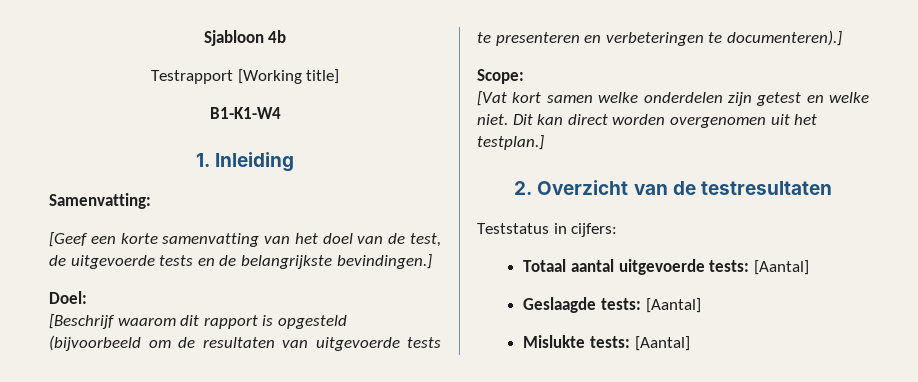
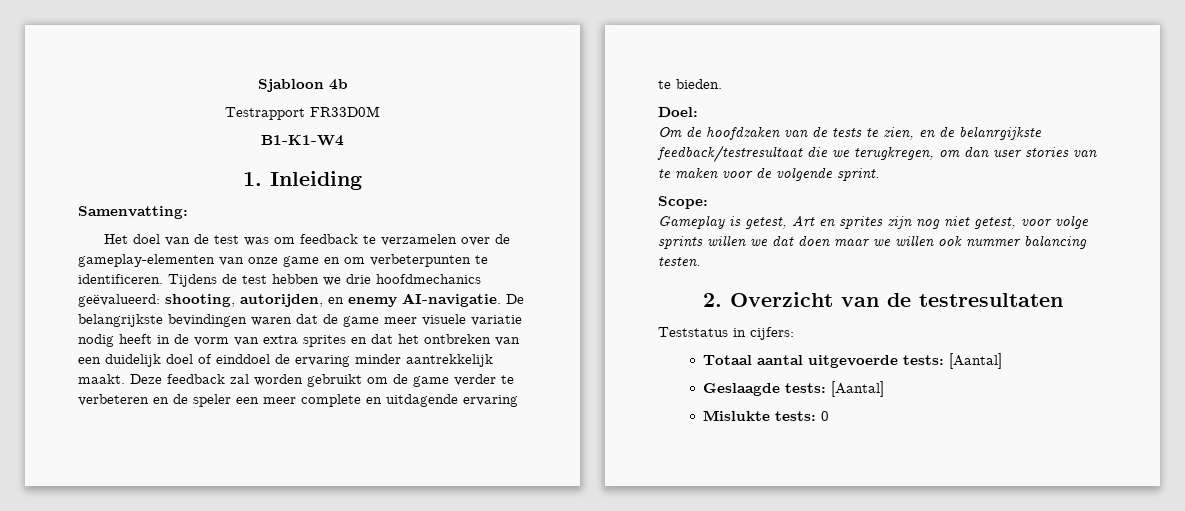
[237,69,340,84] [Working title] -> [310,106,380,117] FR33D0M
[49,232,441,247] [49,254,432,269] [49,291,87,304] [49,314,347,329] [49,335,441,351] [477,30,842,46] [477,69,524,84] [477,91,869,106] [477,114,818,128] [477,135,544,150] [Geef een korte samenvatting van het doel van de test, de uitgevoerde tests en de belangrijkste bevindingen.] // Doel: // [Beschrijf waarom dit rapport is opgesteld (bijvoorbeeld om de resultaten van uitgevoerde tests te presenteren en verbeteringen te documenteren).] // Scope: // [Vat kort samen welke onderdelen zijn getest en welke niet. Dit kan direct worden overgenomen uit het testplan.] -> [103,234,510,246] [78,254,488,267] [78,274,481,287] [78,293,524,307] [78,314,522,327] [78,334,520,347] [78,354,493,367] [78,374,514,387] [78,394,518,407] [658,79,722,89] [658,107,698,117] [658,126,1042,140] [657,145,1097,163] [658,167,880,181] [658,196,708,209] [658,215,1089,229] [658,235,1087,249] [658,257,701,267] Het doel van de test was om feedback te verzamelen over de gameplay-elementen van onze game en om verbeterpunten te identificeren. Tijdens de test hebben we drie hoofdmechanics geëvalueerd: shooting, autorijden, en enemy AI-navigatie. De belangrijkste bevindingen waren dat de game meer visuele variatie nodig heeft in de vorm van extra sprites en dat het ontbreken van een duidelijk doel of einddoel de ervaring minder aantrekkelijk maakt. Deze feedback zal worden gebruikt om de game verder te verbeteren en de speler een meer complete en uitdagende ervaring te bieden. // Doel: // Om de hoofdzaken van de tests te zien, en de belanrgijkste feedback/testresultaat die we terugkregen, om dan user stories van te maken voor de volgende sprint. // Scope: // Gameplay is getest, Art en sprites zijn nog niet getest, voor volge sprints willen we dat doen maar we willen ook nummer balancing testen.
[634,336,690,351] [Aantal] -> [821,411,830,421] 0

